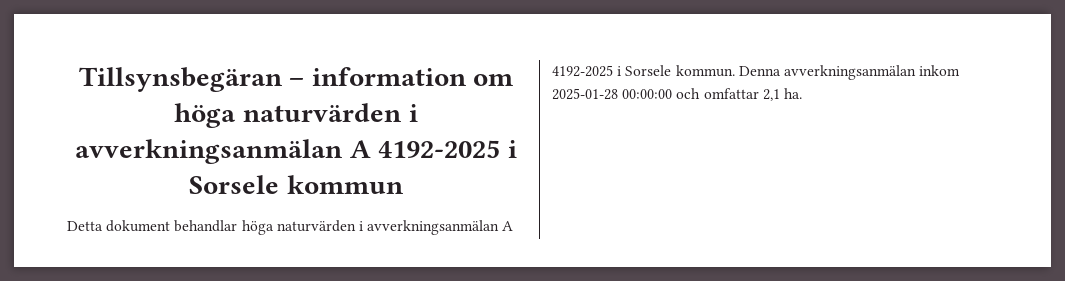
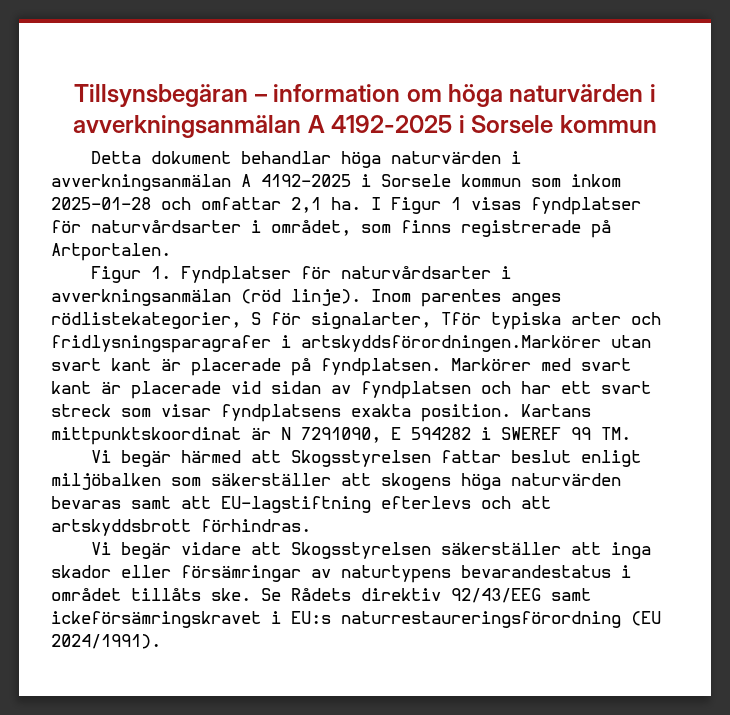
[675,65,916,80] kommun. Denna avverkningsanmälan -> [461,174,561,187] kommun som
[622,89,673,99] 00:00:00 -> (151, 203) none
(802, 93) none -> [371,197,641,215] [51,220,611,238] [51,243,171,261] [91,266,512,284] [51,289,561,307] [51,312,661,330] [51,335,651,353] [51,358,631,376] [51,381,651,399] [51,404,591,422] [51,427,631,445] [91,450,642,467] [51,473,621,490] [51,496,551,513] [51,519,311,536] [91,542,652,559] [51,565,631,583] [51,588,591,603] [51,611,661,628] [51,634,161,649] I Figur 1 visas fyndplatser för naturvårdsarter i området, som finns registrerade på Artportalen. // Figur 1. Fyndplatser för naturvårdsarter i avverkningsanmälan (röd linje). Inom parentes anges rödlistekategorier, S för signalarter, Tför typiska arter och fridlysningsparagrafer i artskyddsförordningen.Markörer utan svart kant är placerade på fyndplatsen. Markörer med svart kant är placerade vid sidan av fyndplatsen och har ett svart streck som visar fyndplatsens exakta position. Kartans mittpunktskoordinat är N 7291090, E 594282 i SWEREF 99 TM. // Vi begär härmed att Skogsstyrelsen fattar beslut enligt miljöbalken som säkerställer att skogens höga naturvärden bevaras samt att EU-lagstiftning efterlevs och att artskyddsbrott förhindras. // Vi begär vidare att Skogsstyrelsen säkerställer att inga skador eller försämringar av naturtypens bevarandestatus i området tillåts ske. Se Rådets direktiv 92/43/EEG samt ickeförsämringskravet i EU:s naturrestaureringsförordning (EU 2024/1991).

